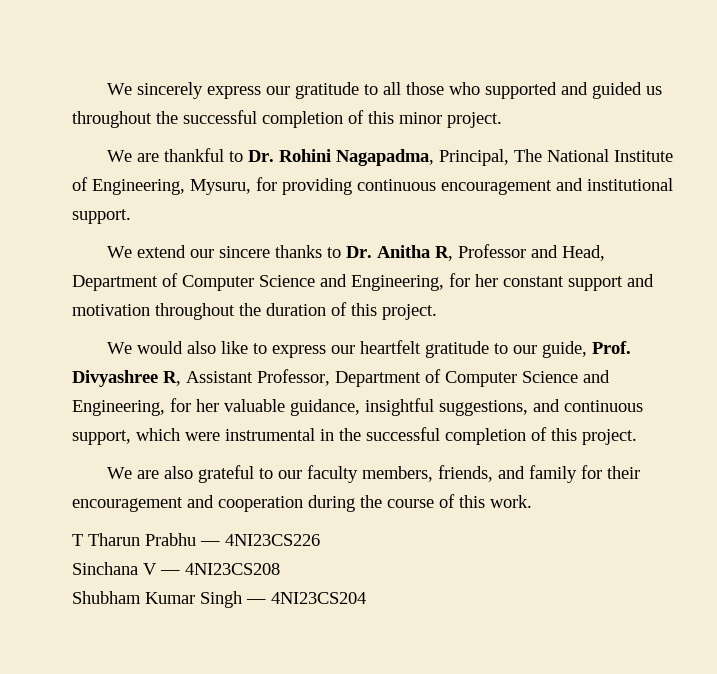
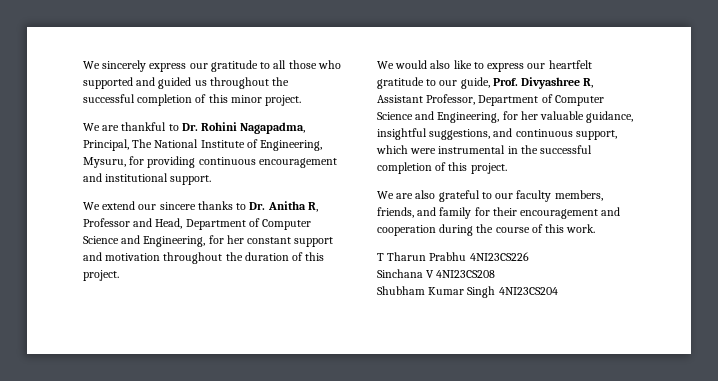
[200,541,220,546] — -> (467, 256) none
[160,570,180,575] — -> (435, 274) none
[246,599,266,604] — -> (496, 292) none

